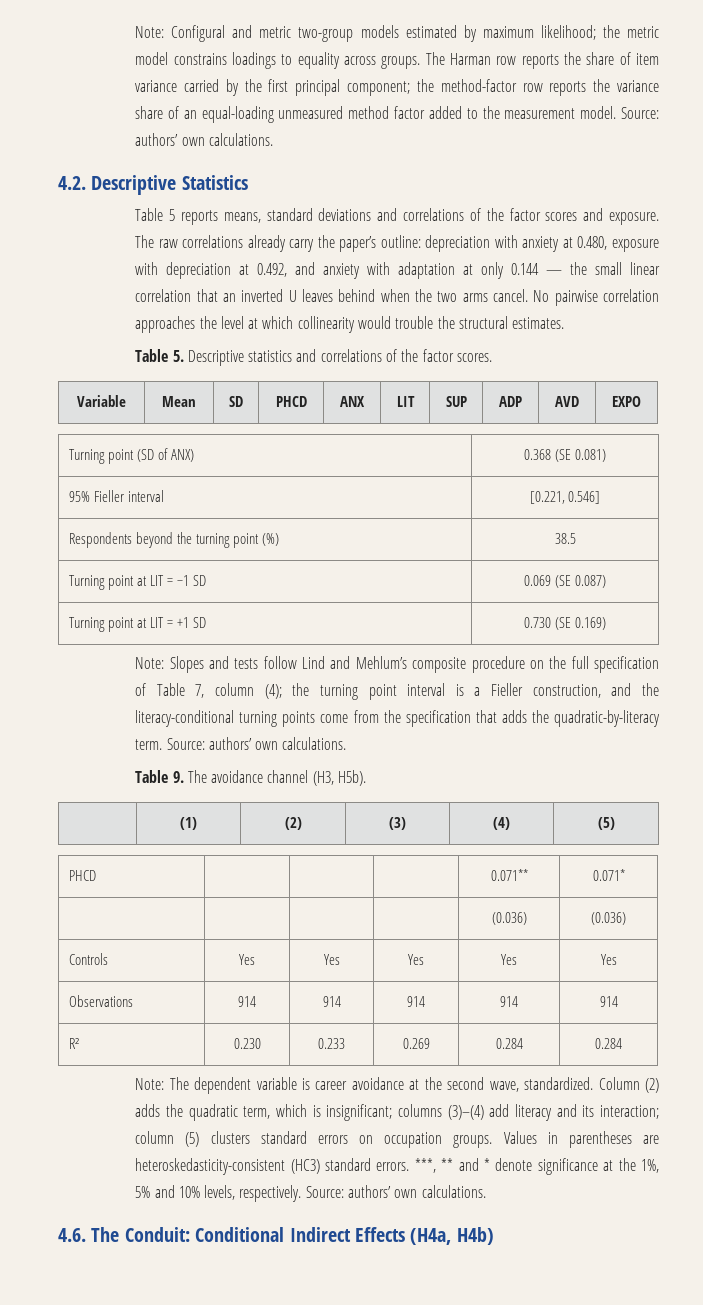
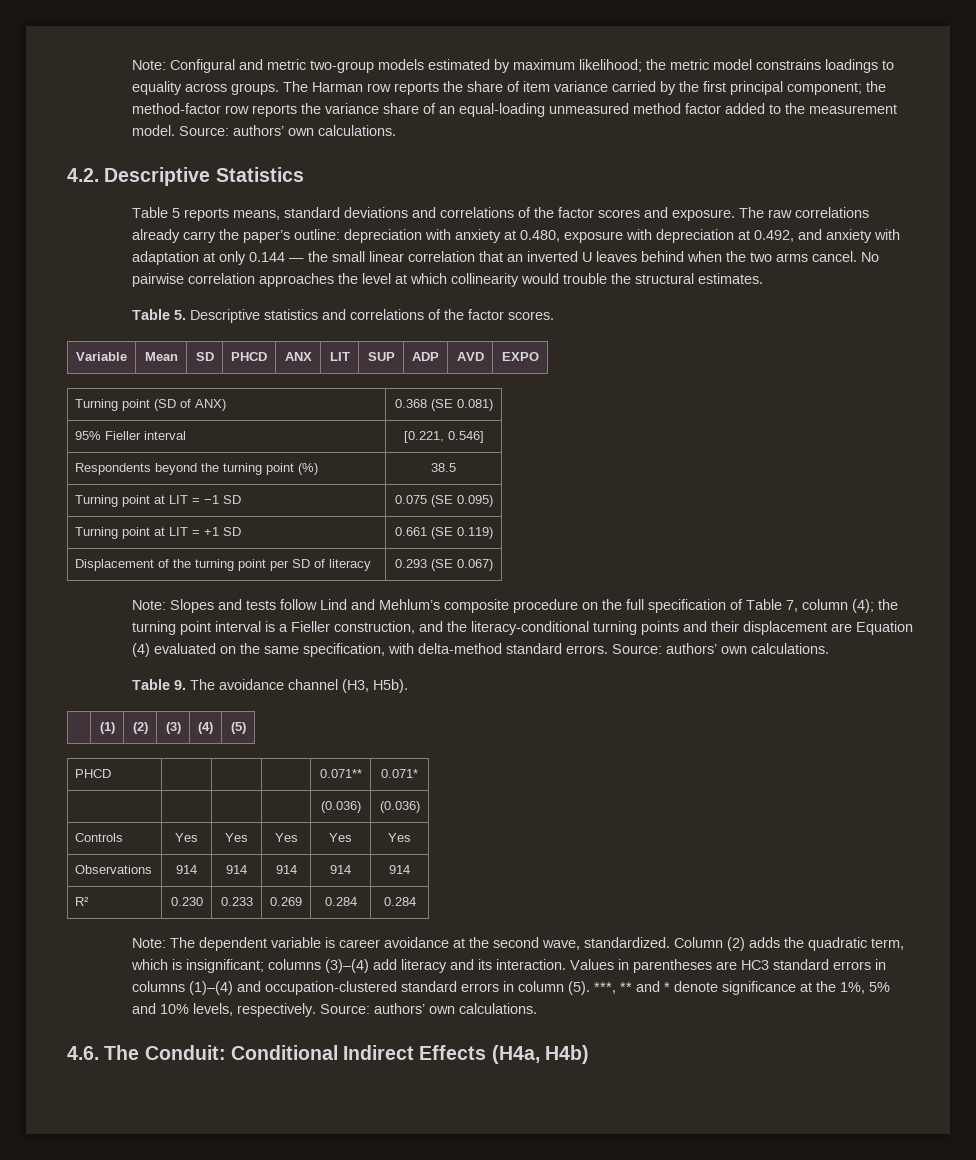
[524,575,606,588] 0.069 (SE 0.087) -> [394,495,493,507] 0.075 (SE 0.095)
[524,617,606,630] 0.730 (SE 0.169) -> [394,527,493,539] [75,559,372,571] [394,559,493,571] 0.661 (SE 0.119) // Displacement of the turning point per SD of literacy | 0.293 (SE 0.067)
[320,710,660,727] [135,739,163,750] come from the specification that adds the quadratic-by-literacy term. -> [683,621,914,635] [132,643,609,657] and their displacement are Equation (4) evaluated on the same specification, with delta-method standard errors.
[600,1105,659,1119] [135,1131,659,1148] [135,1158,410,1175] interaction; column (5) clusters standard errors on occupation groups. Values in parentheses are heteroskedasticity-consistent (HC3) standard errors. -> [496,959,887,973] [132,981,591,995] interaction. Values in parentheses are HC3 standard errors in columns (1)–(4) and occupation-clustered standard errors in column (5).

